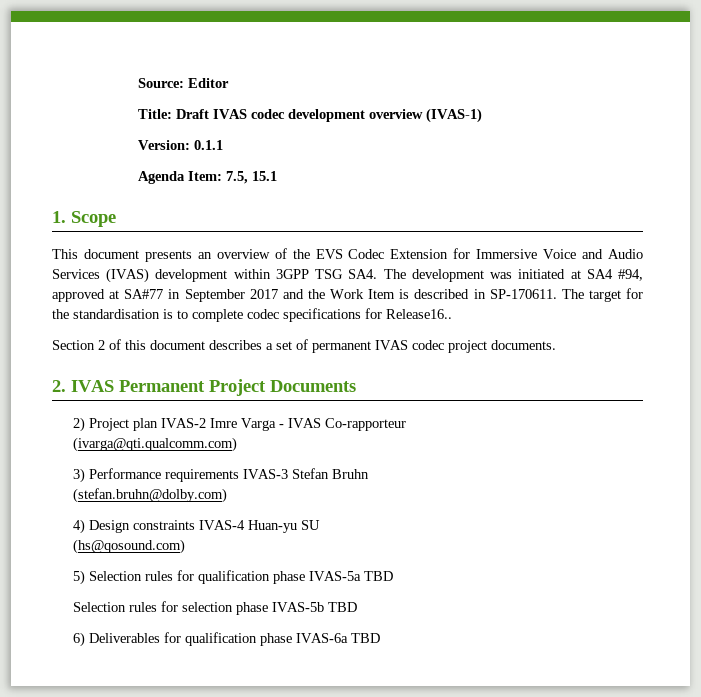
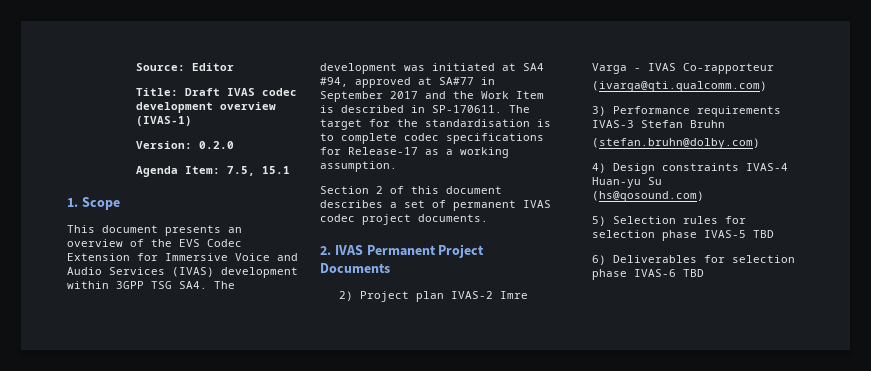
[193,140,223,150] 0.1.1 -> [199,141,235,149] 0.2.0
[386,309,452,319] Release16.. -> [348,147,509,158] [320,161,397,172] Release-17 as a working assumption.
[301,520,321,530] SU -> [647,177,662,185] Su
[198,570,394,584] [73,601,325,615] qualification phase IVAS-5a TBD // Selection rules for selection phase IVAS-5b -> [591,230,746,241] selection phase IVAS-5
[185,632,349,646] qualification phase IVAS-6a -> [731,255,795,263] [591,269,676,280] selection phase IVAS-6

